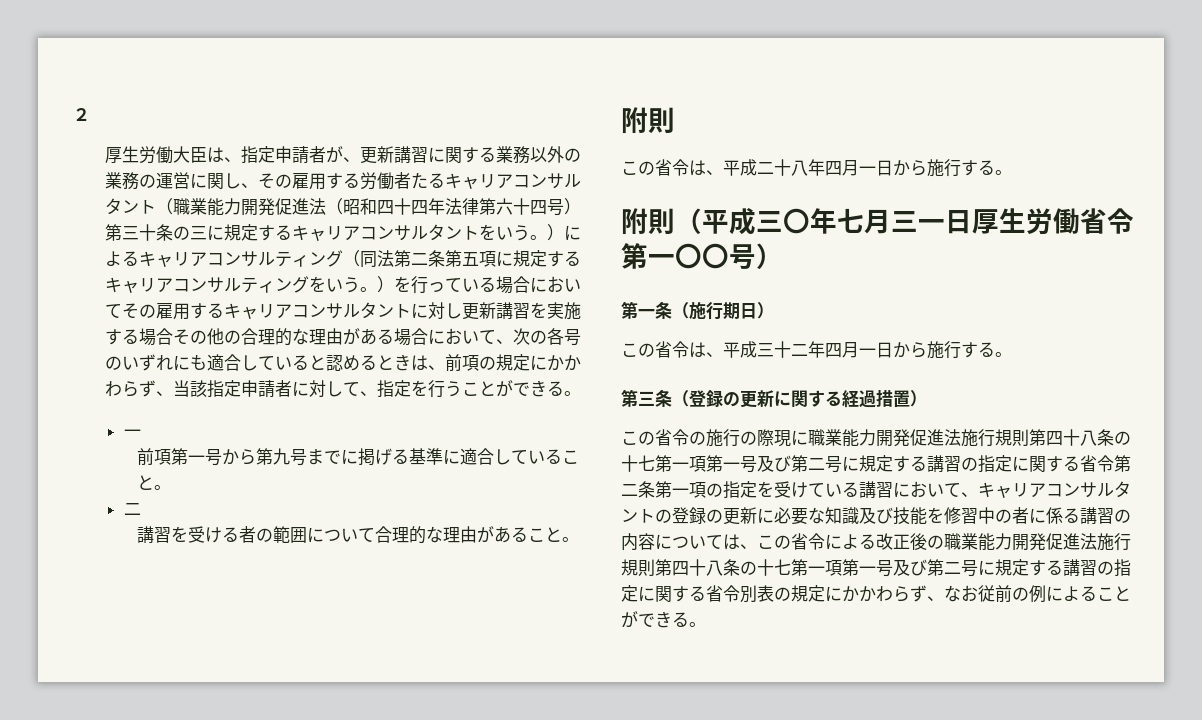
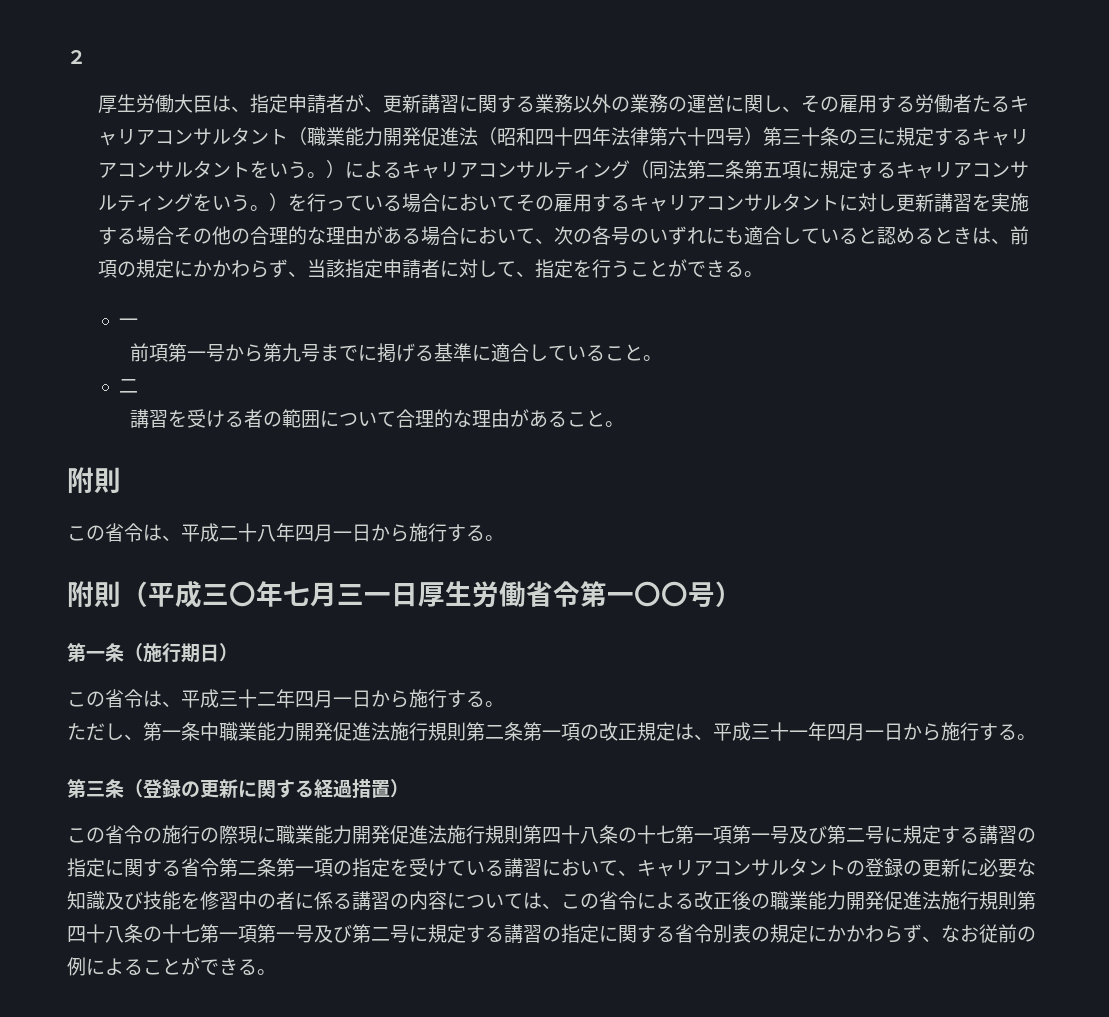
(1012, 354) none -> [67,722,1036,741] // ただし、第一条中職業能力開発促進法施行規則第二条第一項の改正規定は、平成三十一年四月一日から施行する。

